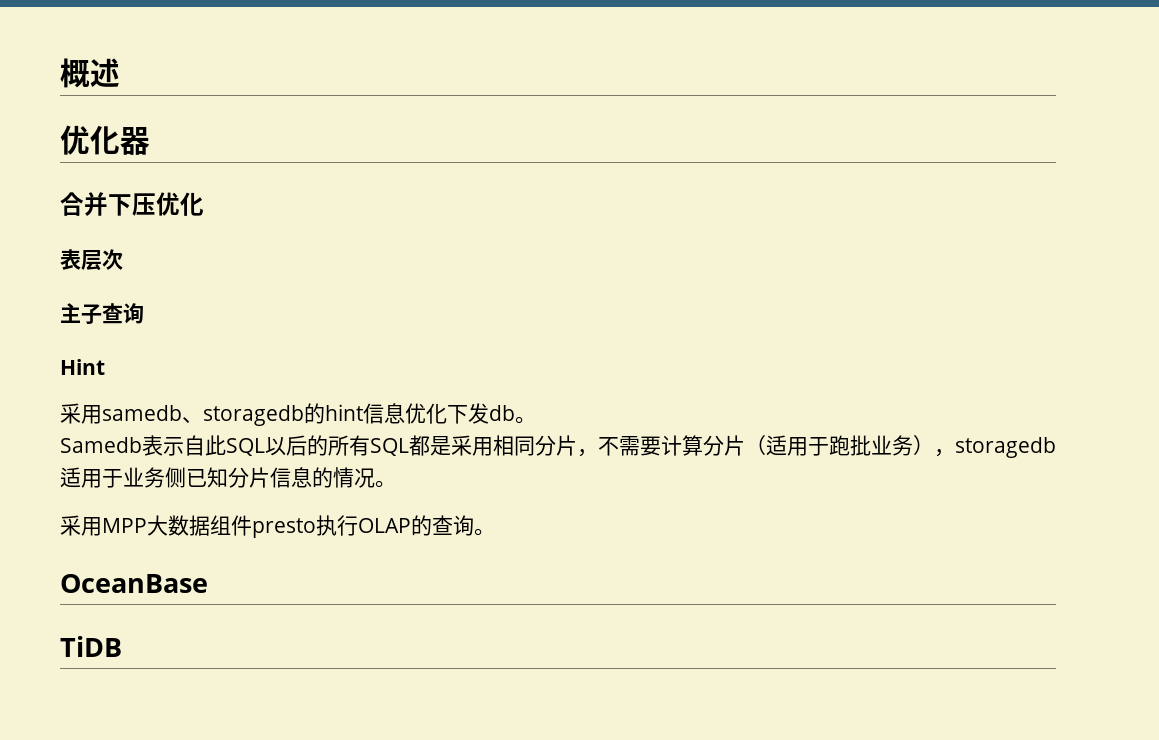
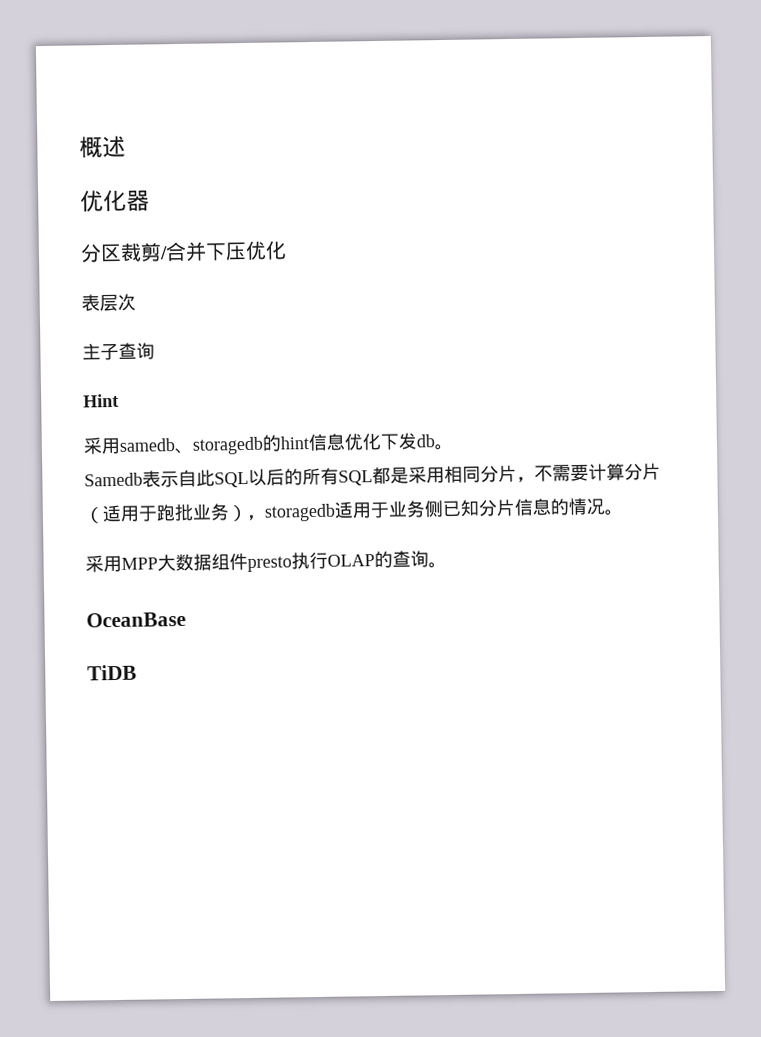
(150, 141) none -> [80,242,168,263] 分区裁剪/

